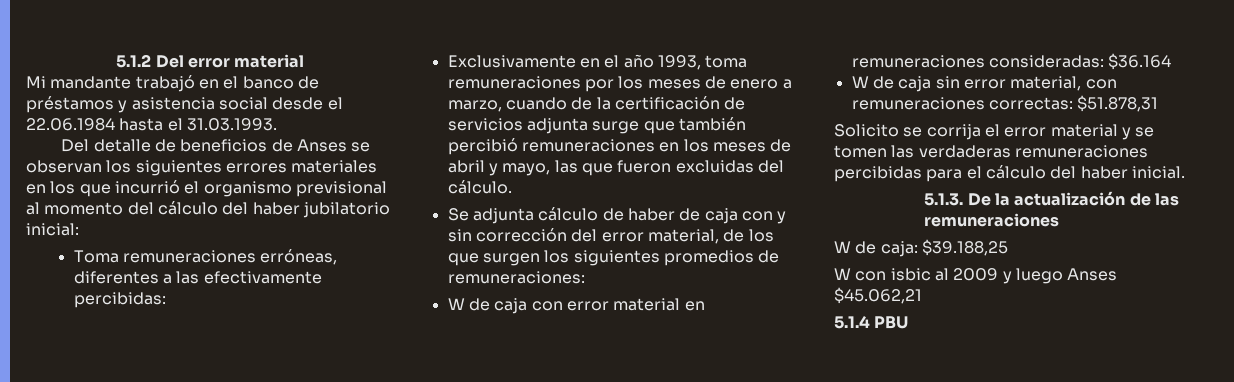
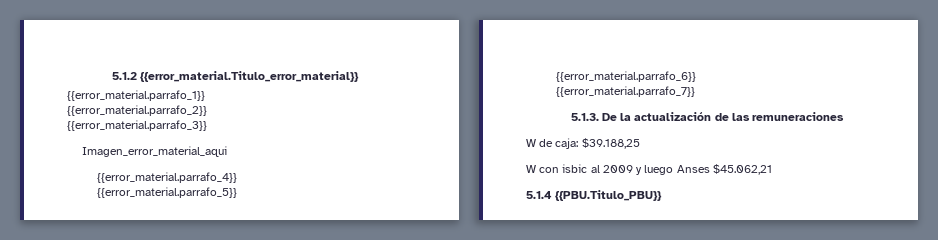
[155,54,305,68] [26,75,319,92] [26,96,343,113] [26,118,277,131] [61,139,371,152] [26,160,378,176] [26,180,387,197] [26,201,390,218] [26,223,79,236] [73,249,338,265] [73,271,322,284] [73,292,166,308] [447,54,748,70] [447,76,792,92] [447,96,746,112] [447,117,746,134] [447,138,792,155] [447,160,784,176] [447,180,512,194] [447,207,787,224] [447,228,774,244] [447,250,780,266] [447,271,585,284] [447,298,705,314] [851,53,1172,70] [851,76,1117,92] [851,95,1159,112] [834,124,1155,140] [834,145,1148,158] [834,165,1185,182] Del error material // Mi mandante trabajó en el banco de préstamos y asistencia social desde el 22.06.1984 hasta el 31.03.1993. // Del detalle de beneficios de Anses se observan los siguientes errores materiales en los que incurrió el organismo previsional al momento del cálculo del haber jubilatorio inicial: // Toma remuneraciones erróneas, diferentes a las efectivamente percibidas: // Exclusivamente en el año 1993, toma remuneraciones por los meses de enero a marzo, cuando de la certificación de servicios adjunta surge que también percibió remuneraciones en los meses de abril y mayo, las que fueron excluidas del cálculo. // Se adjunta cálculo de haber de caja con y sin corrección del error material, de los que surgen los siguientes promedios de remuneraciones: // W de caja con error material en remuneraciones consideradas: $36.164 // W de caja sin error material, con remuneraciones correctas: $51.878,31 // Solicito se corrija el error material y se tomen las verdaderas remuneraciones percibidas para el cálculo del haber inicial. -> [139,71,359,82] [67,90,205,101] [67,105,207,116] [67,120,207,131] [81,146,227,157] [96,172,237,183] [96,187,237,198] [555,71,696,82] [555,86,695,97] {{error_material.Titulo_error_material}} // {{error_material.parrafo_1}} // {{error_material.parrafo_2}} // {{error_material.parrafo_3}} // Imagen_error_material_aqui // {{error_material.parrafo_4}} // {{error_material.parrafo_5}} // {{error_material.parrafo_6}} // {{error_material.parrafo_7}}
[874,316,909,329] PBU -> [555,190,663,201] {{PBU.Titulo_PBU}}

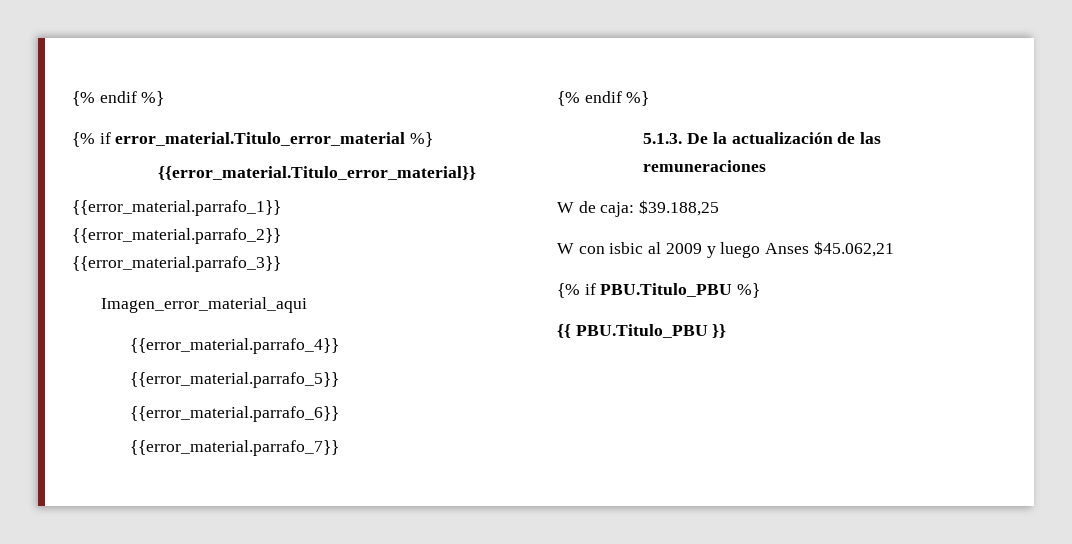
[111,72,137,80] 5.1.2 -> [72,91,165,106] [72,132,434,147] {% endif %} // {% if error_material.Titulo_error_material %} //
(695, 91) none -> [557,91,650,106] // {% endif %}
[526,190,663,201] 5.1.4 {{PBU.Titulo_PBU}} -> [557,283,761,298] [557,324,727,338] {% if PBU.Titulo_PBU %} // {{ PBU.Titulo_PBU }}

